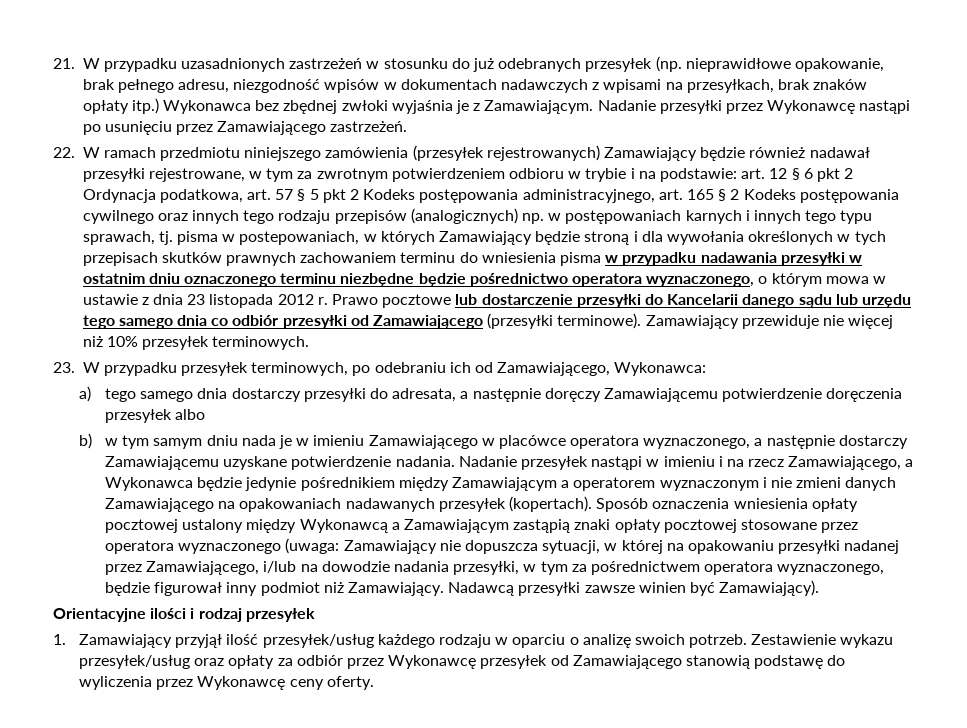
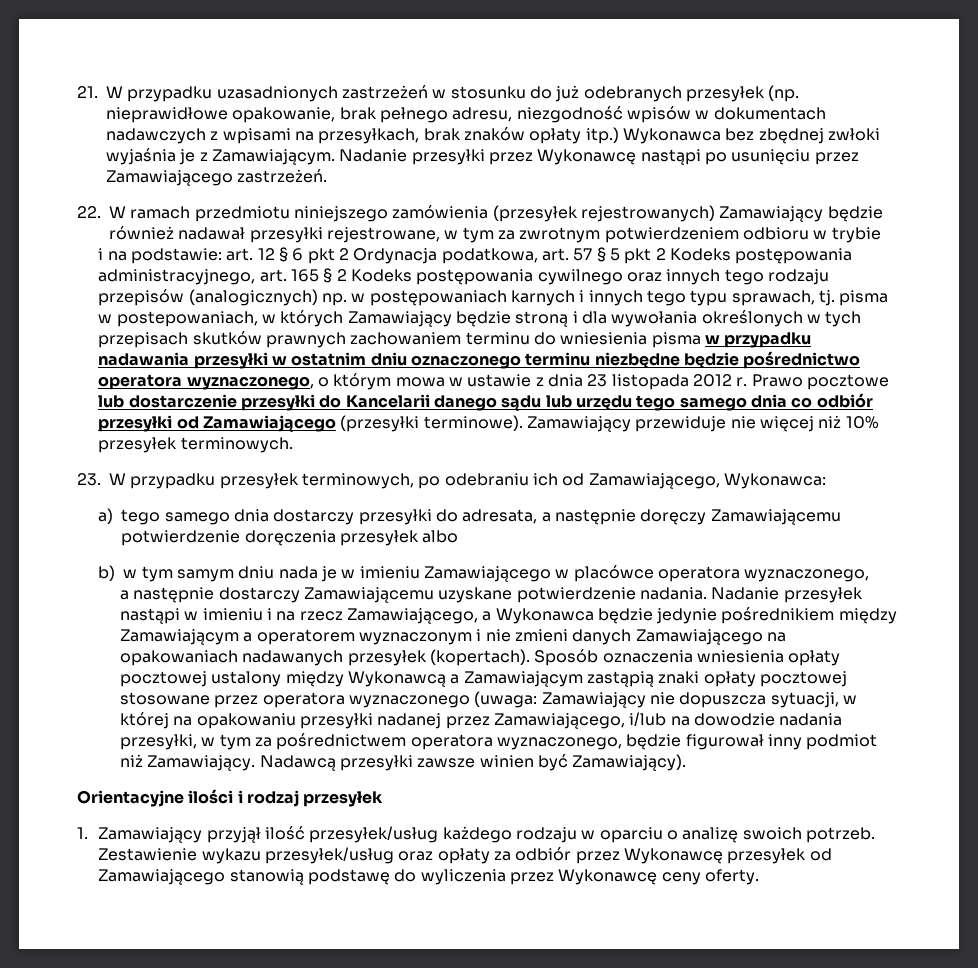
(627, 175) none -> (881, 235) //
(751, 443) none -> (870, 575) //

